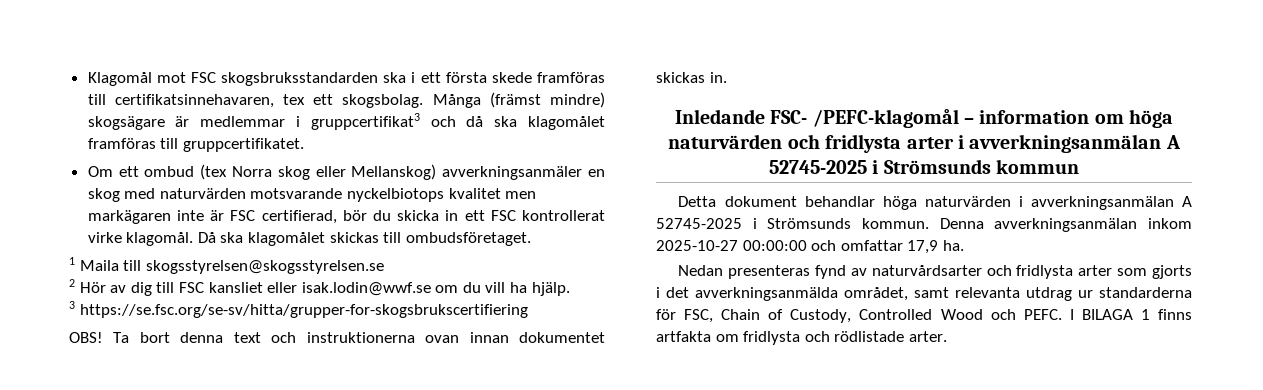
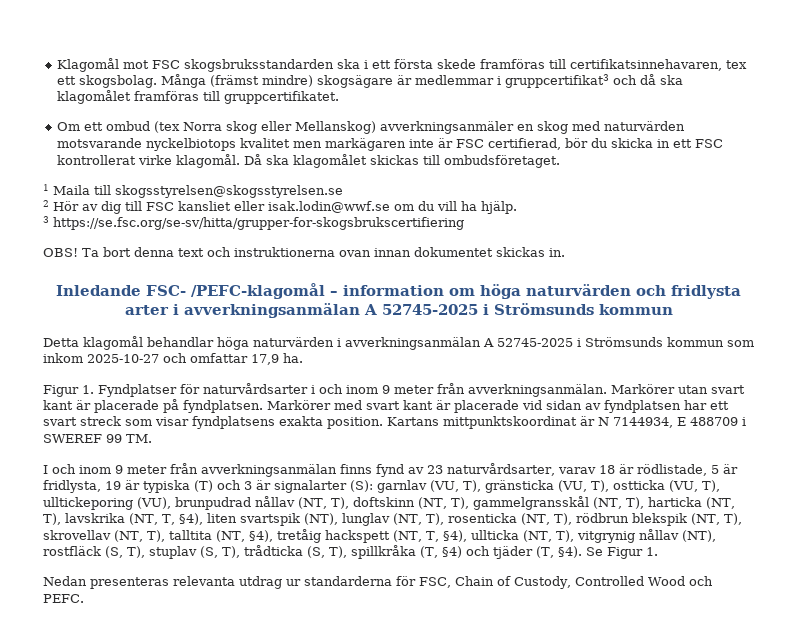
[724,196,797,207] dokument -> [83,336,143,350] klagomål
[862,218,1138,232] kommun. Denna avverkningsanmälan -> [667,337,754,347] kommun som
[742,240,807,251] 00:00:00 -> (159, 358) none
[678,265,1192,279] [656,287,949,301] Nedan presenteras fynd av naturvårdsarter och fridlysta arter som gjorts i det avverkningsanmälda området, samt -> [43,383,745,397] [43,399,729,413] [43,416,746,429] [43,434,152,443] [43,463,738,477] [43,480,720,493] [43,496,735,510] [43,513,742,526] [43,529,716,543] [43,545,658,559] [43,576,169,589] Figur 1. Fyndplatser för naturvårdsarter i och inom 9 meter från avverkningsanmälan. Markörer utan svart kant är placerade på fyndplatsen. Markörer med svart kant är placerade vid sidan av fyndplatsen har ett svart streck som visar fyndplatsens exakta position. Kartans mittpunktskoordinat är N 7144934, E 488709 i SWEREF 99 TM. // I och inom 9 meter från avverkningsanmälan finns fynd av 23 naturvårdsarter, varav 18 är rödlistade, 5 är fridlysta, 19 är typiska (T) och 3 är signalarter (S): garnlav (VU, T), gränsticka (VU, T), ostticka (VU, T), ulltickeporing (VU), brunpudrad nållav (NT, T), doftskinn (NT, T), gammelgransskål (NT, T), harticka (NT, T), lavskrika (NT, T, §4), liten svartspik (NT), lunglav (NT, T), rosenticka (NT, T), rödbrun blekspik (NT, T), skrovellav (NT, T), talltita (NT, §4), tretåig hackspett (NT, T, §4), ullticka (NT, T), vitgrynig nållav (NT), rostfläck (S, T), stuplav (S, T), trådticka (S, T), spillkråka (T, §4) och tjäder (T, §4). Se Figur 1. // Nedan presenteras
[1069,309,1192,320] [656,331,947,345] I BILAGA 1 finns artfakta om fridlysta och rödlistade arter. -> (84, 598) none

